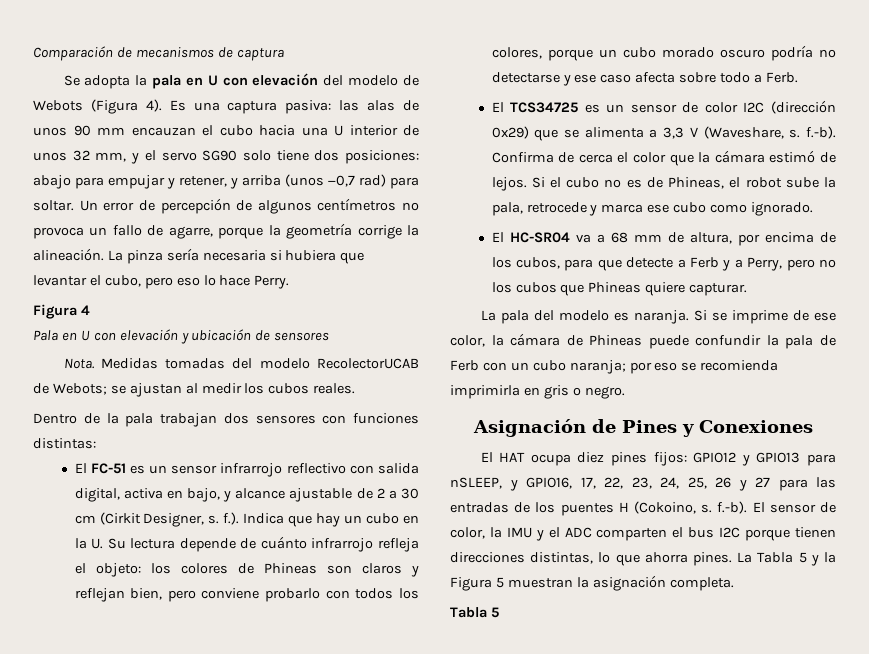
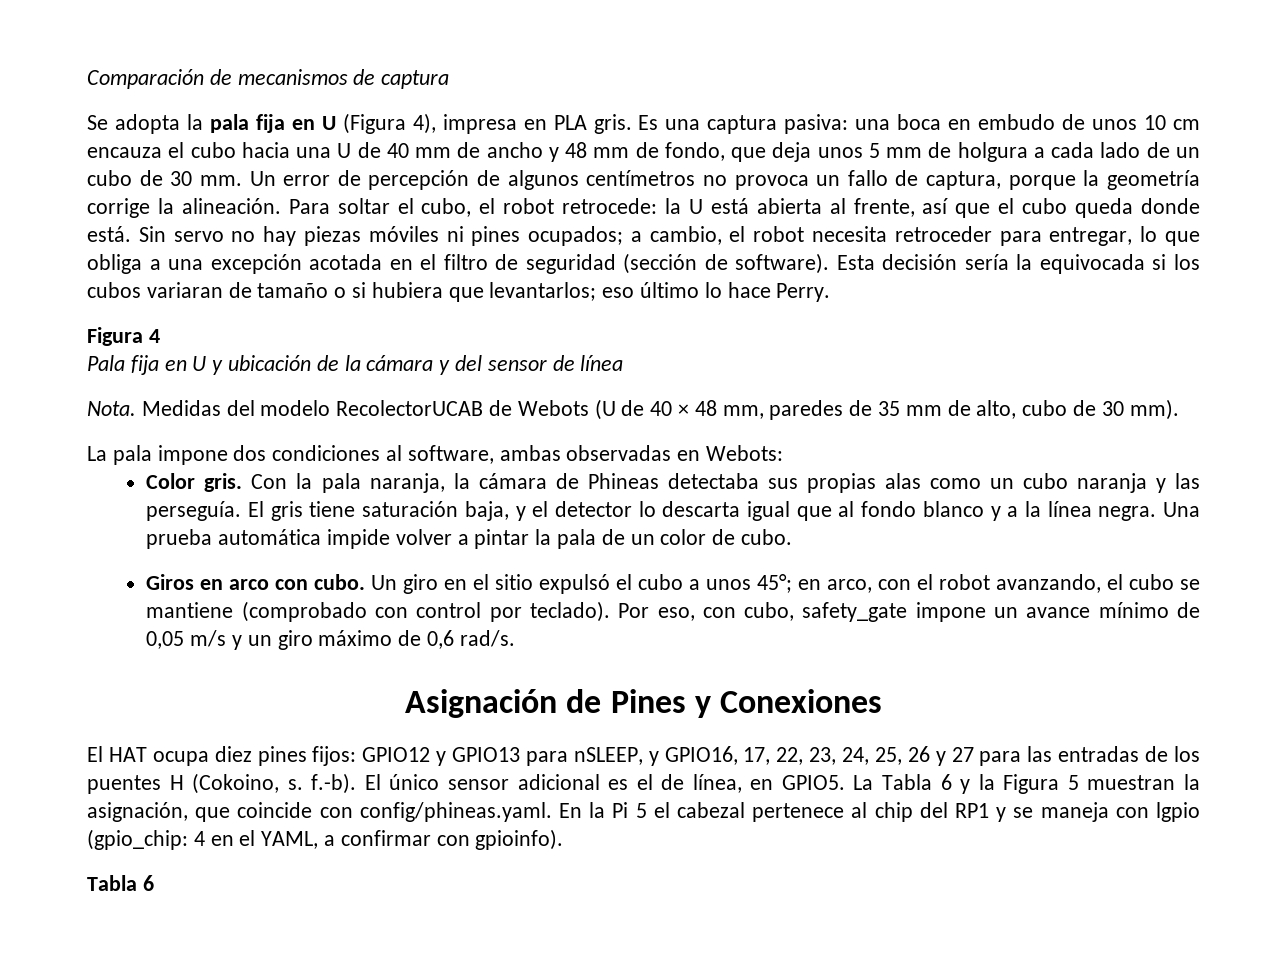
[185,73,420,86] [33,99,420,114] [33,125,196,136] en U con elevación del modelo de Webots (Figura 4). Es una captura pasiva: las alas de unos 90 mm encauzan -> [255,113,1201,134] [87,147,162,158] fija en U (Figura 4), impresa en PLA gris. Es una captura pasiva: una boca en embudo de unos 10 cm encauza
[349,125,419,136] [33,150,419,164] [33,174,419,189] [33,200,74,211] interior de unos 32 mm, y el servo SG90 solo tiene dos posiciones: abajo para empujar y retener, y arriba (unos −0,7 rad) para soltar. -> [357,142,1200,162] [87,170,242,186] de 40 mm de ancho y 48 mm de fondo, que deja unos 5 mm de holgura a cada lado de un cubo de 30 mm.
[168,226,213,239] agarre, -> [926,171,1002,190] captura,
[107,248,365,264] [33,275,200,289] La pinza sería necesaria si hubiera que levantar el cubo, pero eso -> [288,198,1201,218] [87,226,1200,246] [87,253,1200,274] [87,282,700,302] Para soltar el cubo, el robot retrocede: la U está abierta al frente, así que el cubo queda donde está. Sin servo no hay piezas móviles ni pines ocupados; a cambio, el robot necesita retroceder para entregar, lo que obliga a una excepción acotada en el filtro de seguridad (sección de software). Esta decisión sería la equivocada si los cubos variaran de tamaño o si hubiera que levantarlos; eso último
[61,329,178,341] en U con elevación -> [130,355,207,375] fija en U
[274,332,330,341] sensores -> [344,355,624,375] la cámara y del sensor de línea
[165,358,226,369] tomadas -> (221, 408) none
[52,383,356,397] [33,413,419,427] [33,438,96,449] [74,463,419,477] [74,488,420,502] [74,512,420,527] [74,536,419,552] [74,563,420,577] [74,588,419,602] [491,45,837,61] [491,72,798,86] [491,100,836,114] [491,126,836,141] [491,150,836,166] [491,177,836,191] [491,202,814,216] [491,232,836,246] [491,257,836,271] [491,282,748,296] [480,310,837,324] [450,333,836,349] [450,360,779,374] [450,385,625,399] Webots; se ajustan al medir los cubos reales. // Dentro de la pala trabajan dos sensores con funciones distintas: // El FC-51 es un sensor infrarrojo reflectivo con salida digital, activa en bajo, y alcance ajustable de 2 a 30 cm (Cirkit Designer, s. f.). Indica que hay un cubo en la U. Su lectura depende de cuánto infrarrojo refleja el objeto: los colores de Phineas son claros y reflejan bien, pero conviene probarlo con todos los colores, porque un cubo morado oscuro podría no detectarse y ese caso afecta sobre todo a Ferb. // El TCS34725 es un sensor de color I2C (dirección 0x29) que se alimenta a 3,3 V (Waveshare, s. f.-b). Confirma de cerca el color que la cámara estimó de lejos. Si el cubo no es de Phineas, el robot sube la pala, retrocede y marca ese cubo como ignorado. // El HC-SR04 va a 68 mm de altura, por encima de los cubos, para que detecte a Ferb y a Perry, pero no los cubos que Phineas quiere capturar. // La pala del modelo es naranja. Si se imprime de ese color, la cámara de Phineas puede confundir la pala de Ferb con un cubo naranja; por eso se recomienda imprimirla en gris o negro. -> [517,399,1179,420] [87,445,784,465] [146,473,1200,493] [146,501,1200,521] [146,529,793,549] [146,574,1201,594] [146,601,1200,622] [146,630,515,650] Webots (U de 40 × 48 mm, paredes de 35 mm de alto, cubo de 30 mm). // La pala impone dos condiciones al software, ambas observadas en Webots: // Color gris. Con la pala naranja, la cámara de Phineas detectaba sus propias alas como un cubo naranja y las perseguía. El gris tiene saturación baja, y el detector lo descarta igual que al fondo blanco y a la línea negra. Una prueba automática impide volver a pintar la pala de un color de cubo. // Giros en arco con cubo. Un giro en el sitio expulsó el cubo a unos 45°; en arco, con el robot avanzando, el cubo se mantiene (comprobado con control por teclado). Por eso, con cubo, safety_gate impone un avance mínimo de 0,05 m/s y un giro máximo de 0,6 rad/s.
[769,502,836,513] [450,527,836,541] [450,552,732,566] sensor de color, la IMU y el ADC comparten el bus I2C porque tienen direcciones distintas, lo que ahorra pines. -> [389,774,845,793] único sensor adicional es el de línea, en GPIO5.
[798,552,807,563] 5 -> [940,774,952,790] 6
[592,575,734,591] [450,607,499,618] asignación completa. // Tabla 5 -> [87,802,1201,822] [87,829,564,850] [87,875,154,891] asignación, que coincide con config/phineas.yaml. En la Pi 5 el cabezal pertenece al chip del RP1 y se maneja con lgpio (gpio_chip: 4 en el YAML, a confirmar con gpioinfo). // Tabla 6

